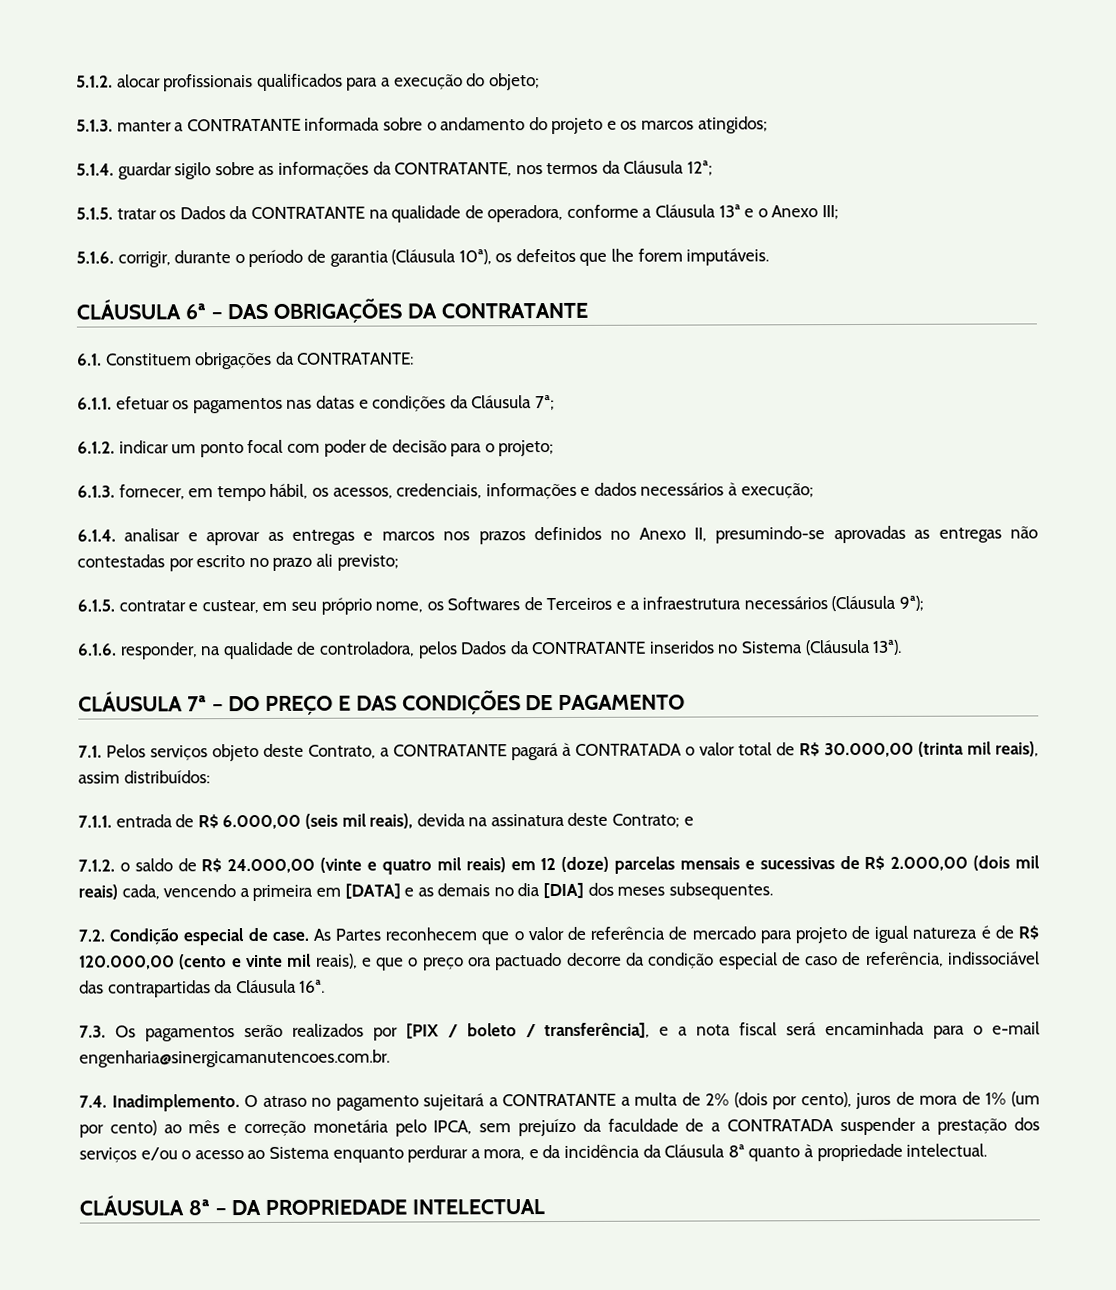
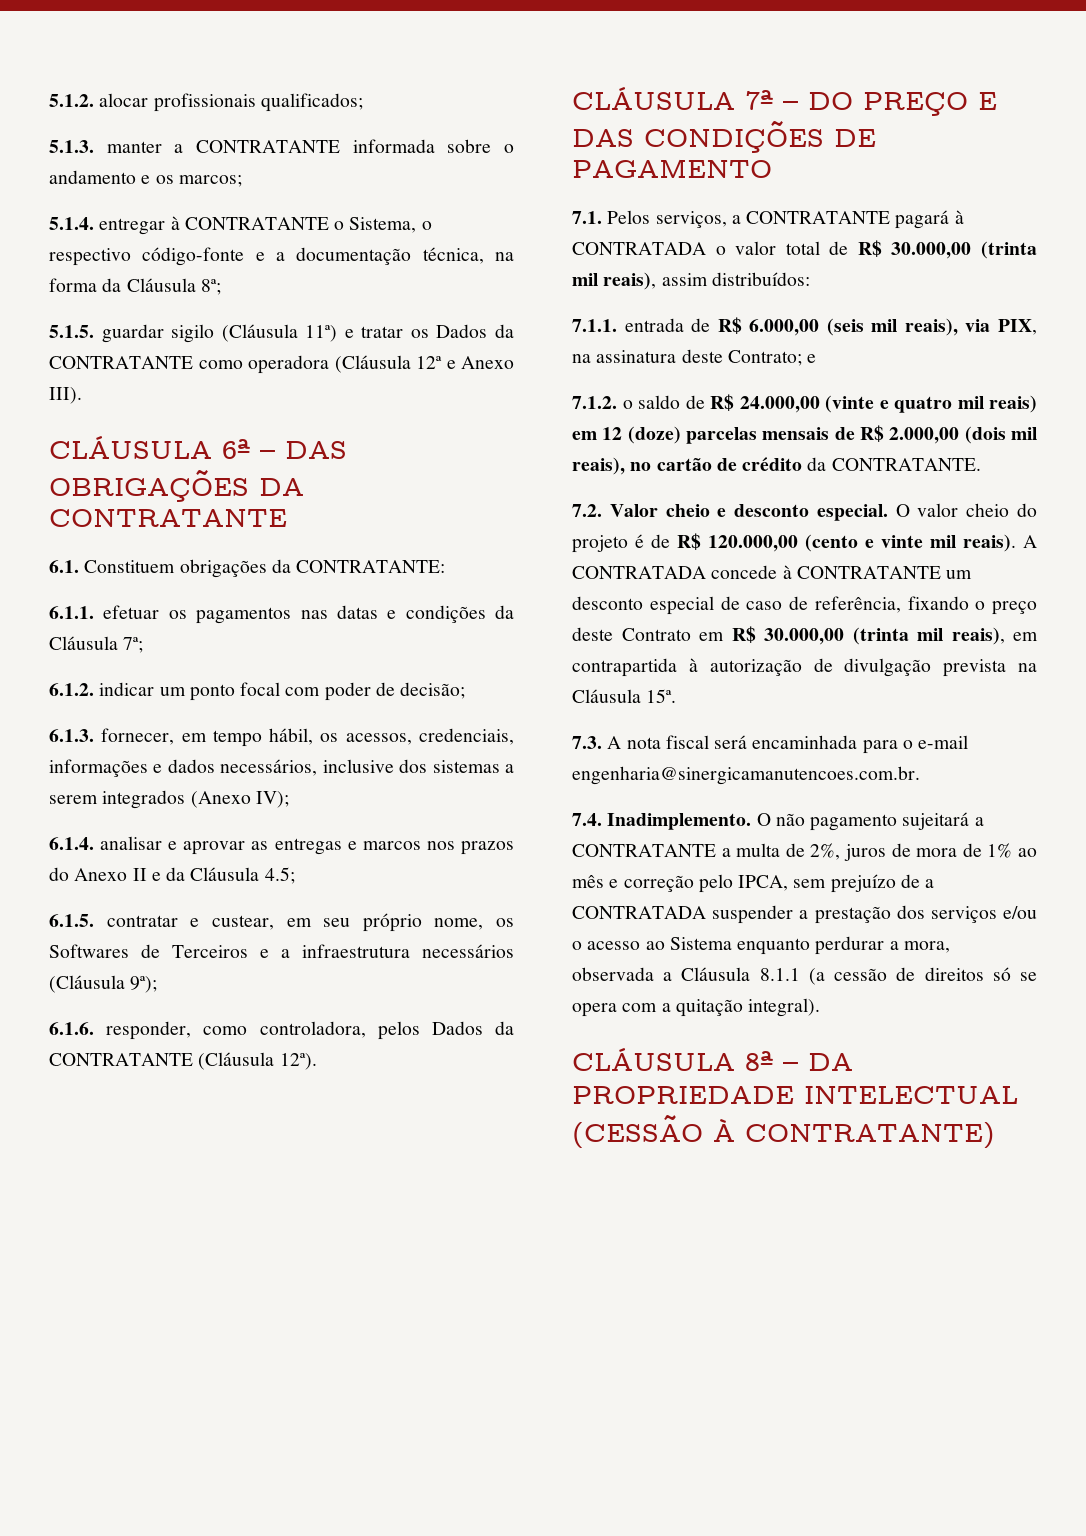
[256,73,540,91] qualificados para a execução do objeto; -> [260,93,363,112] qualificados;
[528,116,768,135] [76,160,714,180] [76,207,113,220] do projeto e os marcos atingidos; // 5.1.4. guardar sigilo sobre as informações da CONTRATANTE, nos termos da Cláusula 12ª; // 5.1.5. -> [141,175,242,187] [49,216,432,235] [49,247,514,266] [49,278,221,295] [49,324,354,343] e os marcos; // 5.1.4. entregar à CONTRATANTE o Sistema, o respectivo código-fonte e a documentação técnica, na forma da Cláusula 8ª; // 5.1.5. guardar sigilo (Cláusula 11ª) e
[368,204,839,223] [76,248,770,268] na qualidade de operadora, conforme a Cláusula 13ª e o Anexo III; // 5.1.6. corrigir, durante o período de garantia (Cláusula 10ª), os defeitos que lhe forem imputáveis. -> [198,355,514,374] [49,387,82,404] como operadora (Cláusula 12ª e Anexo III).
[391,439,555,457] decisão para o projeto; -> [400,682,466,699] decisão;
[640,482,814,499] necessários à execução; -> [220,759,514,776] [49,790,289,809] necessários, inclusive dos sistemas a serem integrados (Anexo IV);
[533,525,1039,544] [77,553,399,572] definidos no Anexo II, presumindo-se aprovadas as entregas não contestadas por escrito no prazo ali previsto; -> [49,867,295,884] do Anexo II e da Cláusula 4.5;
[201,641,317,660] na qualidade de -> [203,1026,248,1035] como
[648,639,903,656] inseridos no Sistema (Cláusula 13ª). -> [198,1052,317,1070] (Cláusula 12ª).
[150,743,377,762] serviços objeto deste Contrato, -> [655,211,727,228] serviços,
[416,813,466,827] devida -> [965,319,1037,335] via PIX,
[744,857,835,870] e sucessivas -> (830, 433) none
[78,882,773,902] [78,925,978,946] reais) cada, vencendo a primeira em [DATA] e as demais no dia [DIA] dos meses subsequentes. // 7.2. Condição especial de case. As Partes reconhecem que o valor de referência de mercado para projeto de igual natureza -> [572,457,981,475] [572,503,1037,521] [572,535,628,553] reais), no cartão de crédito da CONTRATANTE. // 7.2. Valor cheio e desconto especial. O valor cheio do projeto
[315,952,715,971] reais), e que o preço ora pactuado decorre da condição -> [963,534,1037,552] [572,565,973,579] [572,596,643,610] reais). A CONTRATADA concede à CONTRATANTE um desconto
[947,951,1040,965] [79,979,326,998] [79,1022,689,1042] indissociável das contrapartidas da Cláusula 16ª. // 7.3. Os pagamentos serão realizados por [PIX / boleto / transferência], e a -> [907,596,1037,615] [572,626,1038,645] [572,658,1037,677] [572,689,677,703] [572,736,622,749] fixando o preço deste Contrato em R$ 30.000,00 (trinta mil reais), em contrapartida à autorização de divulgação prevista na Cláusula 15ª. // 7.3. A
[262,1095,332,1107] atraso no -> [775,813,805,826] não
[705,1092,852,1110] 2% (dois por cento), -> [810,843,841,860] 2%,
[1010,1091,1040,1107] [79,1120,157,1138] (um por cento) -> (1013, 850) none
[312,1119,389,1133] monetária -> (694, 883) none
[582,1118,679,1132] da faculdade -> (896, 883) none
[528,1143,988,1162] e da incidência da Cláusula 8ª quanto à propriedade intelectual. -> [572,967,1037,985] [572,998,821,1017] observada a Cláusula 8.1.1 (a cessão de direitos só se opera com a quitação integral).
(546, 1207) none -> [572,1115,995,1149] (CESSÃO À CONTRATANTE)

